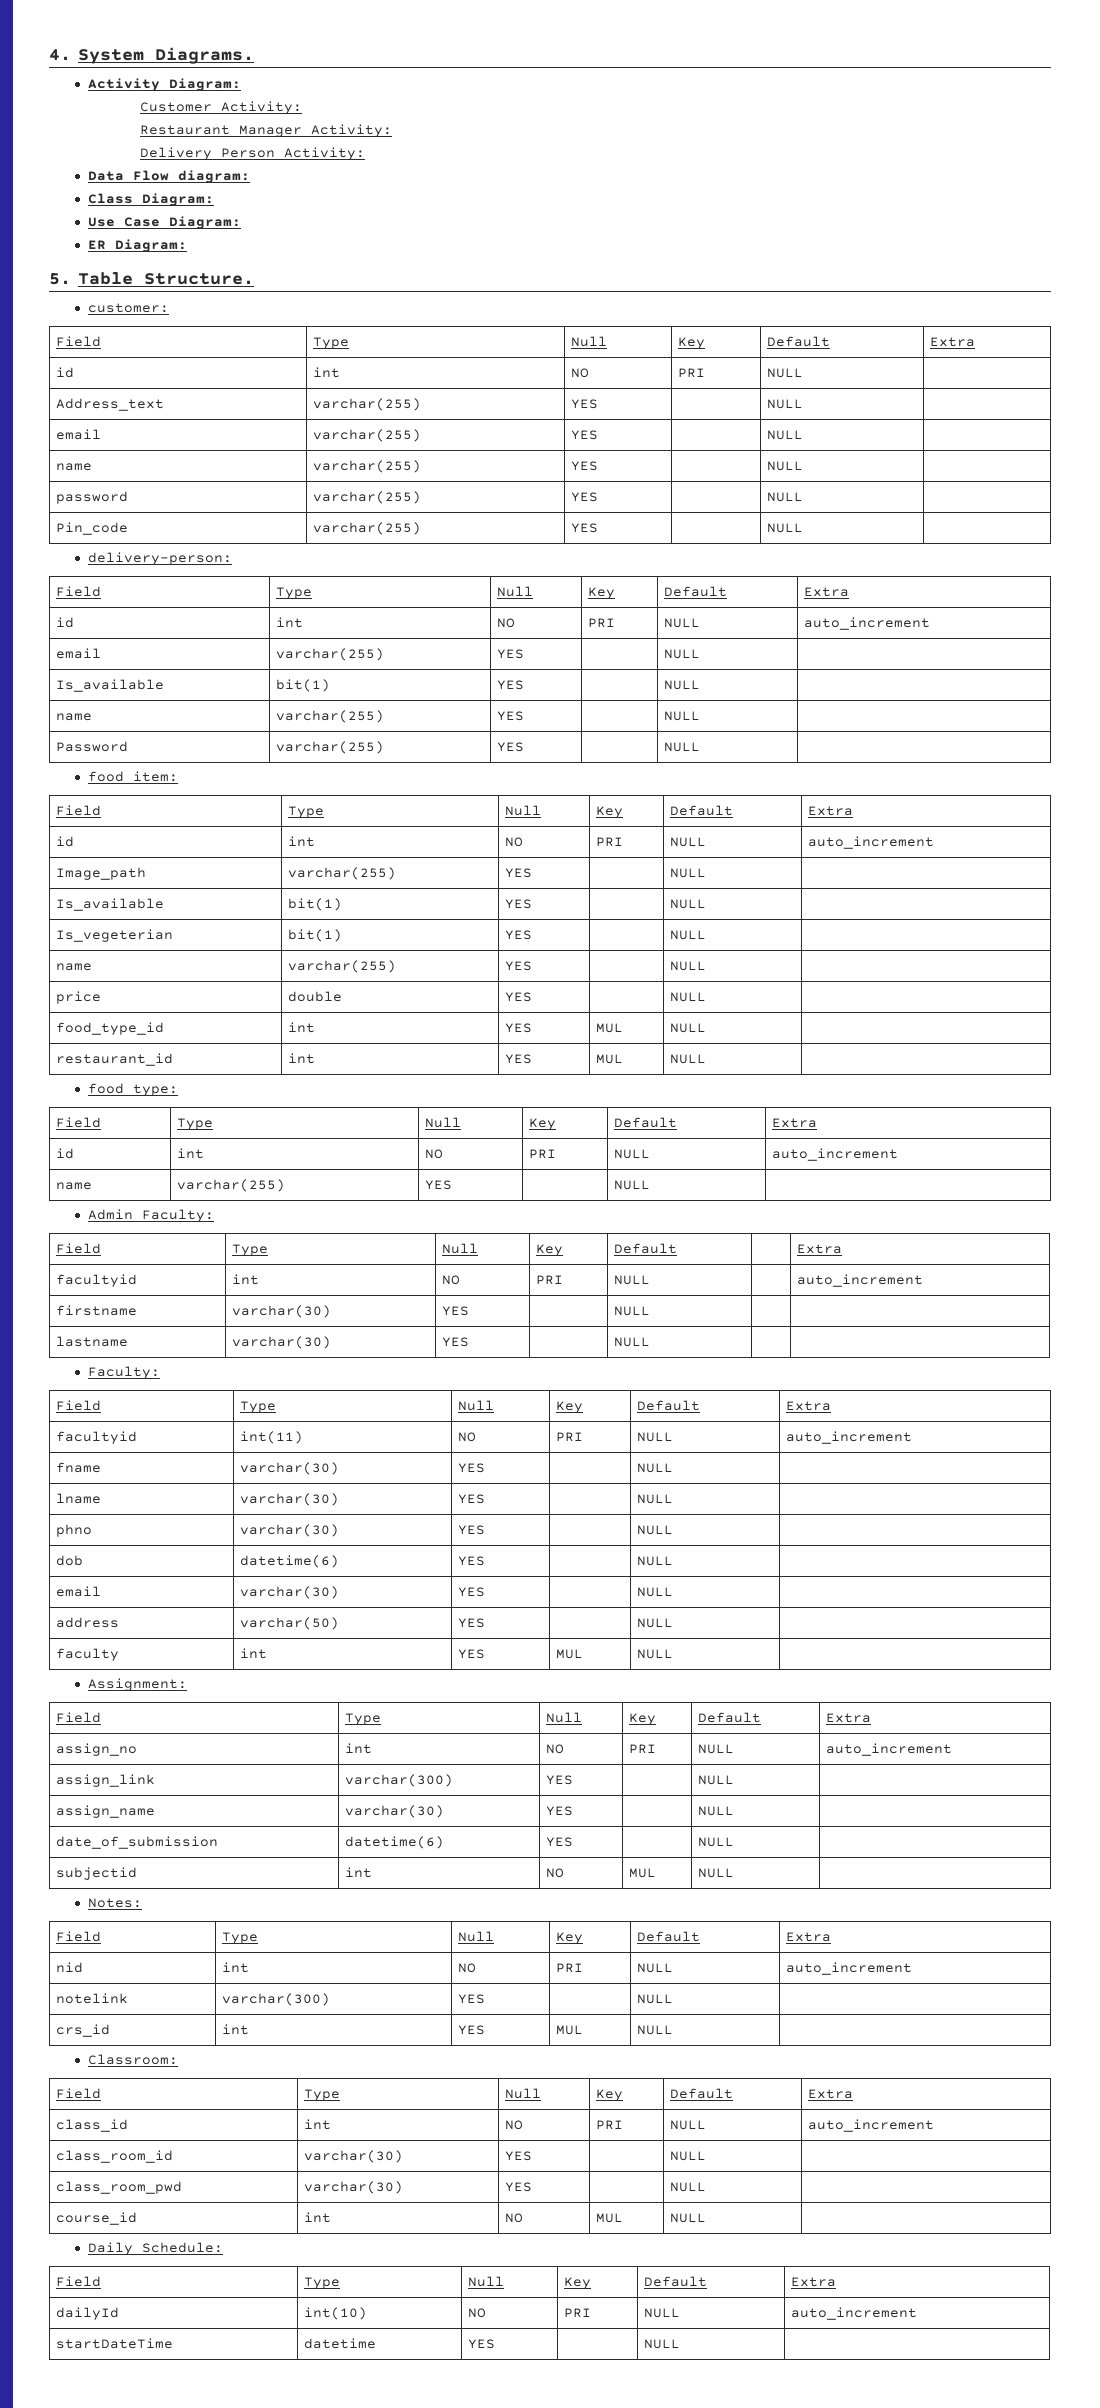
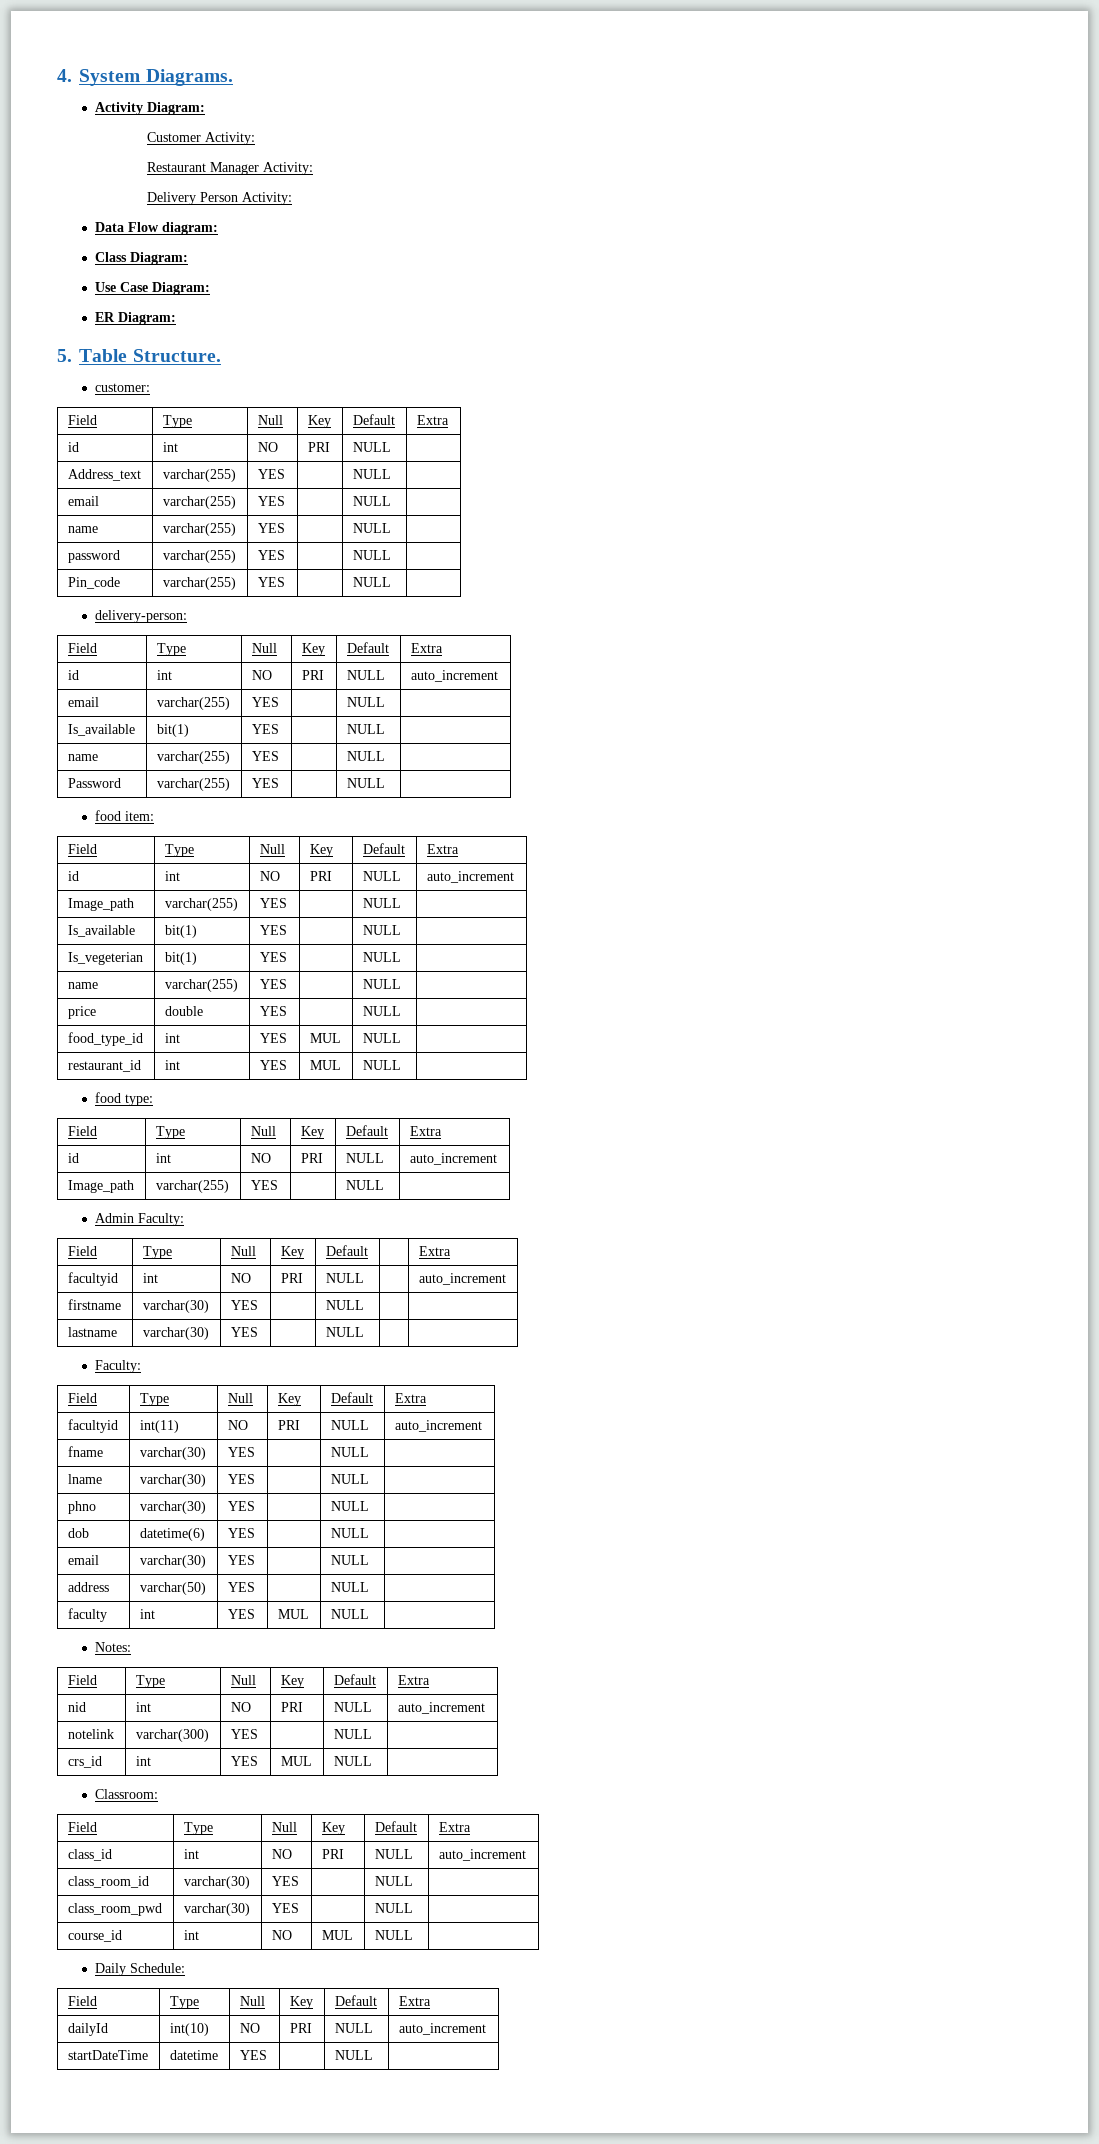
[56,1182,93,1190] name -> [67,1180,134,1193] Image_path
[87,1678,187,1691] [56,1712,102,1723] [345,1713,382,1725] [546,1712,583,1723] [629,1713,657,1725] [698,1712,762,1723] [826,1713,872,1723] [56,1743,138,1756] [345,1743,373,1754] [546,1744,565,1754] [629,1744,657,1754] [698,1744,735,1754] [826,1743,953,1756] [56,1774,156,1787] [345,1774,454,1787] [546,1775,574,1785] [698,1775,735,1785] [56,1805,156,1818] [345,1805,445,1818] [546,1806,574,1816] [698,1806,735,1816] [56,1836,219,1849] [345,1836,445,1849] [546,1837,574,1847] [698,1837,735,1847] [56,1867,138,1880] [345,1867,373,1878] [546,1868,565,1878] [629,1868,657,1878] [698,1868,735,1878] // Assignment: // Field | Type | Null | Key | Default | Extra // assign_no | int | NO | PRI | NULL | auto_increment // assign_link | varchar(300) | YES | | NULL | // assign_name | varchar(30) | YES | | NULL | // date_of_submission | datetime(6) | YES | | NULL | // subjectid | int | NO | MUL | NULL | -> (369, 1614) none

